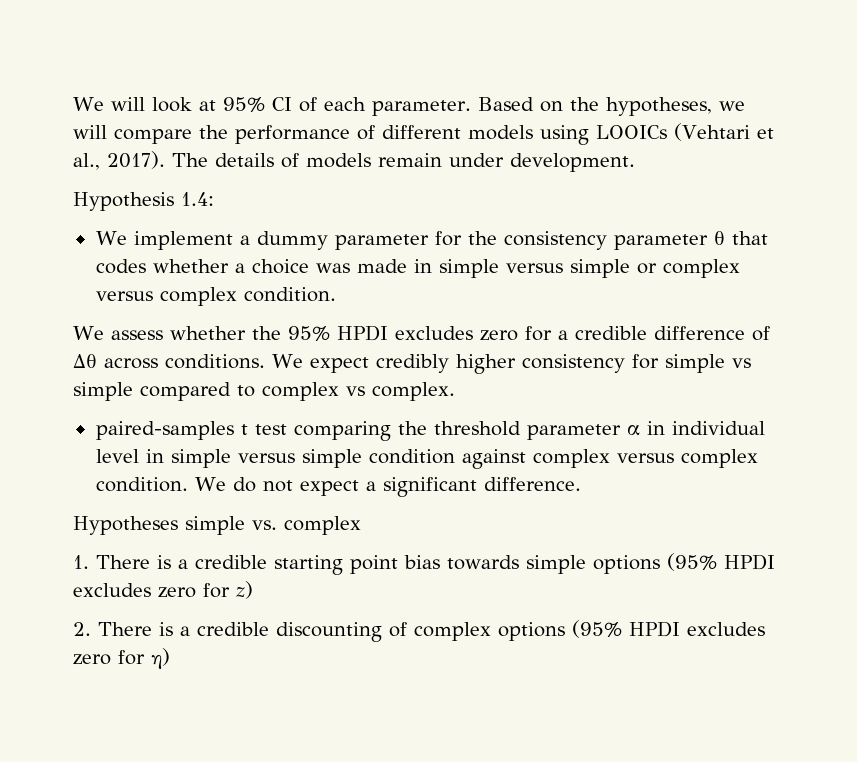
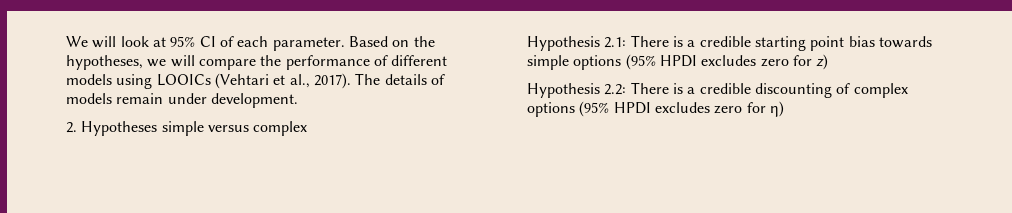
[73,192,214,211] [95,231,768,250] [95,259,740,278] [95,287,336,306] [73,325,770,341] [73,354,751,374] [73,382,455,401] [95,421,765,441] [95,449,758,469] [95,477,581,497] [73,516,277,535] Hypothesis 1.4: // We implement a dummy parameter for the consistency parameter θ that codes whether a choice was made in simple versus simple or complex versus complex condition. // We assess whether the 95% HPDI excludes zero for a credible difference of ∆θ across conditions. We expect credibly higher consistency for simple vs simple compared to complex vs complex. // paired-samples t test comparing the threshold parameter α in individual level in simple versus simple condition against complex versus complex condition. We do not expect a significant difference. // Hypotheses simple vs. -> [66,121,249,136] 2. Hypotheses simple versus
[73,555,89,569] 1. -> [527,36,627,51] Hypothesis 2.1:
[73,622,91,636] 2. -> [527,83,627,98] Hypothesis 2.2:

